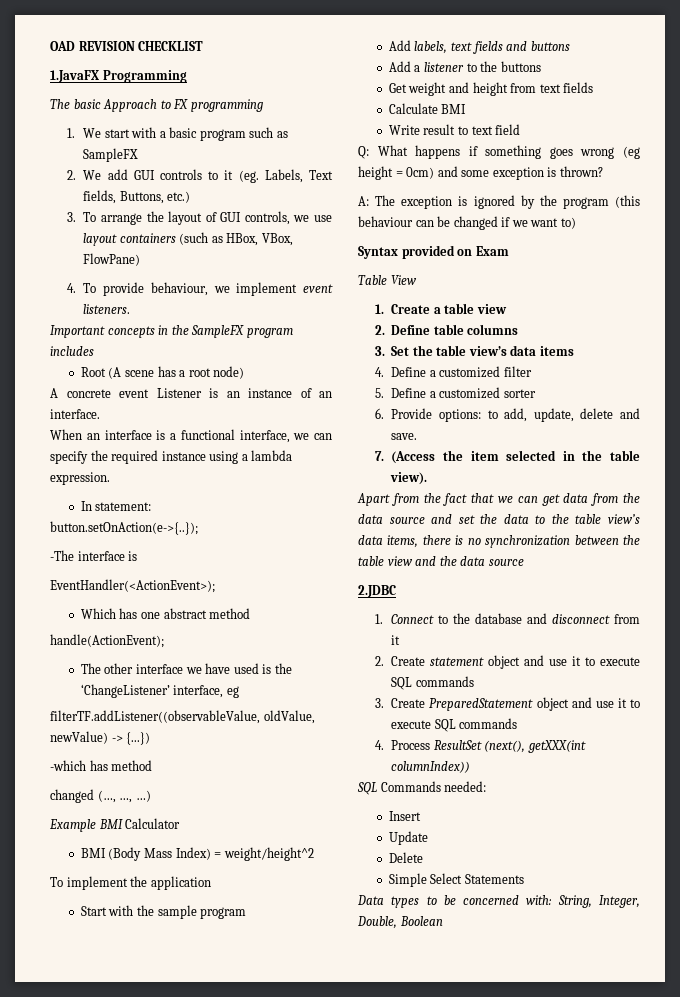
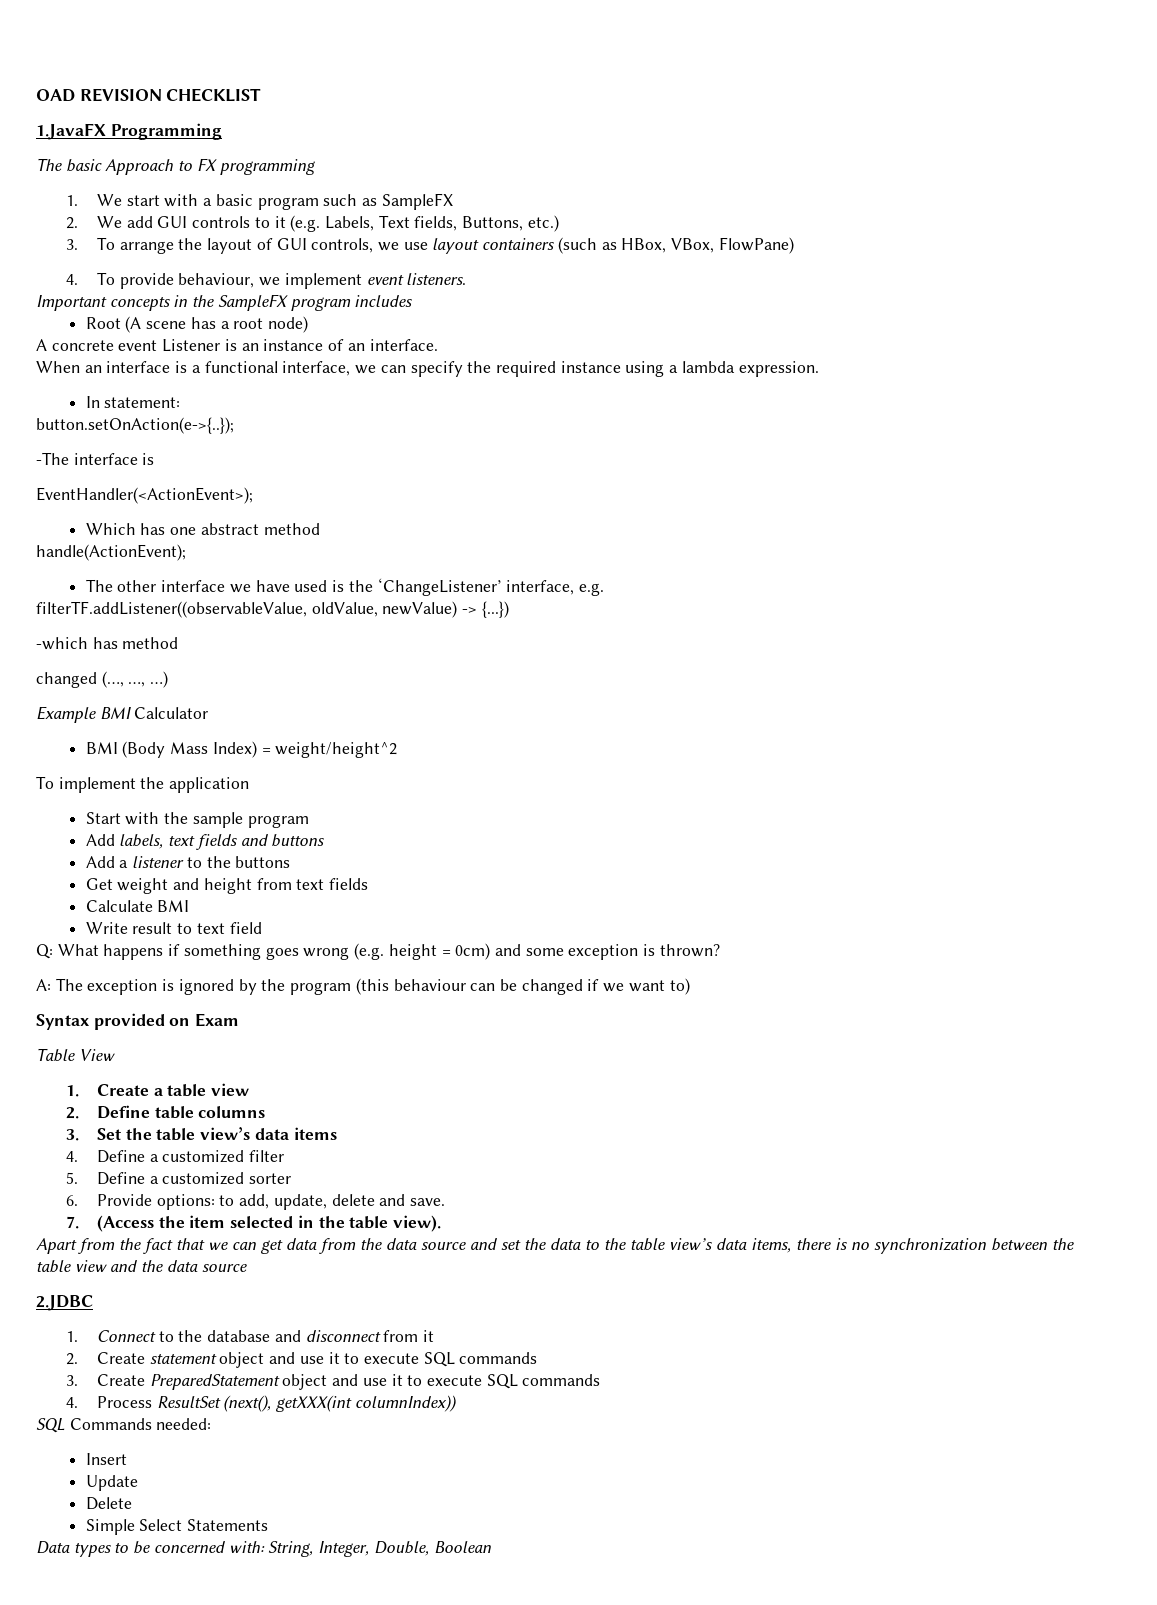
[238,170,259,183] (eg. -> [290,215,321,232] (e.g.
[226,686,239,698] eg -> [578,583,604,596] e.g.
[623,146,640,159] (eg -> [354,943,385,960] (e.g.

